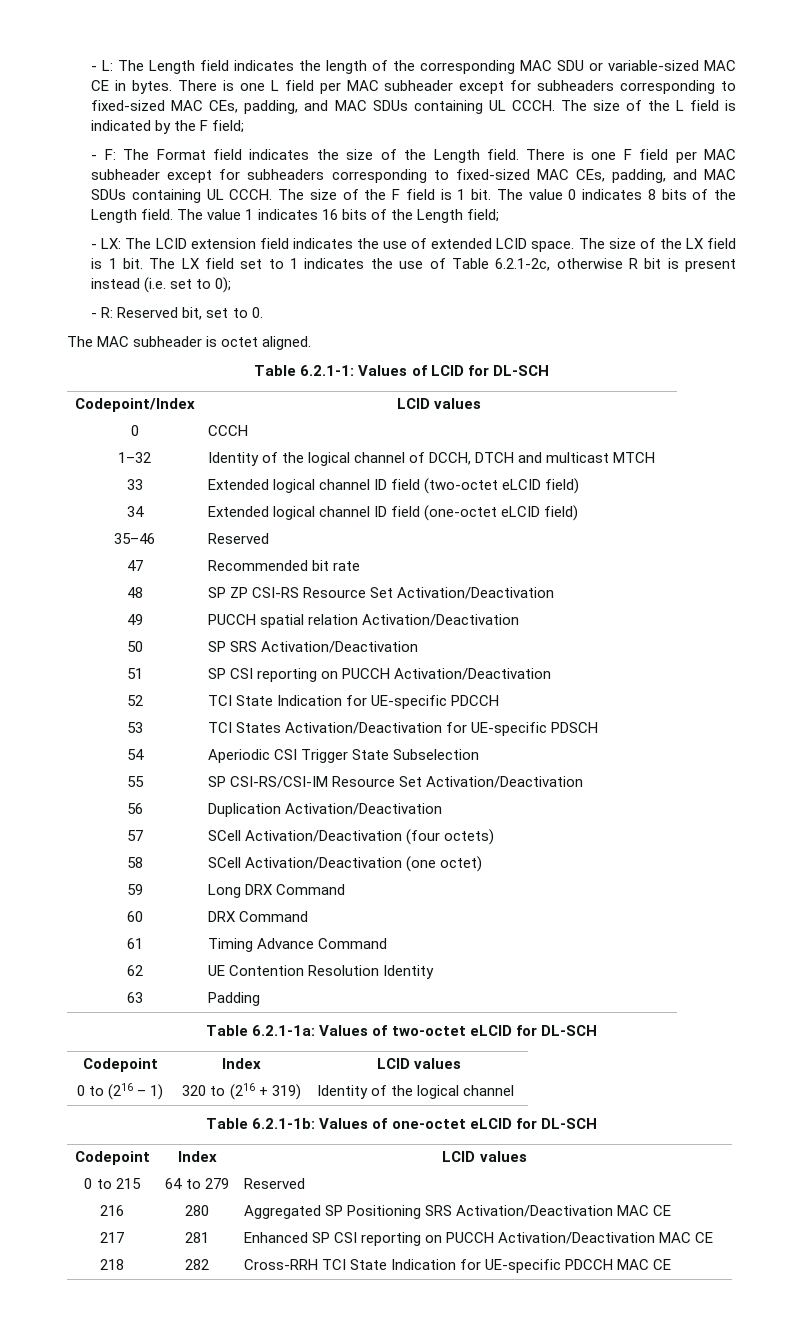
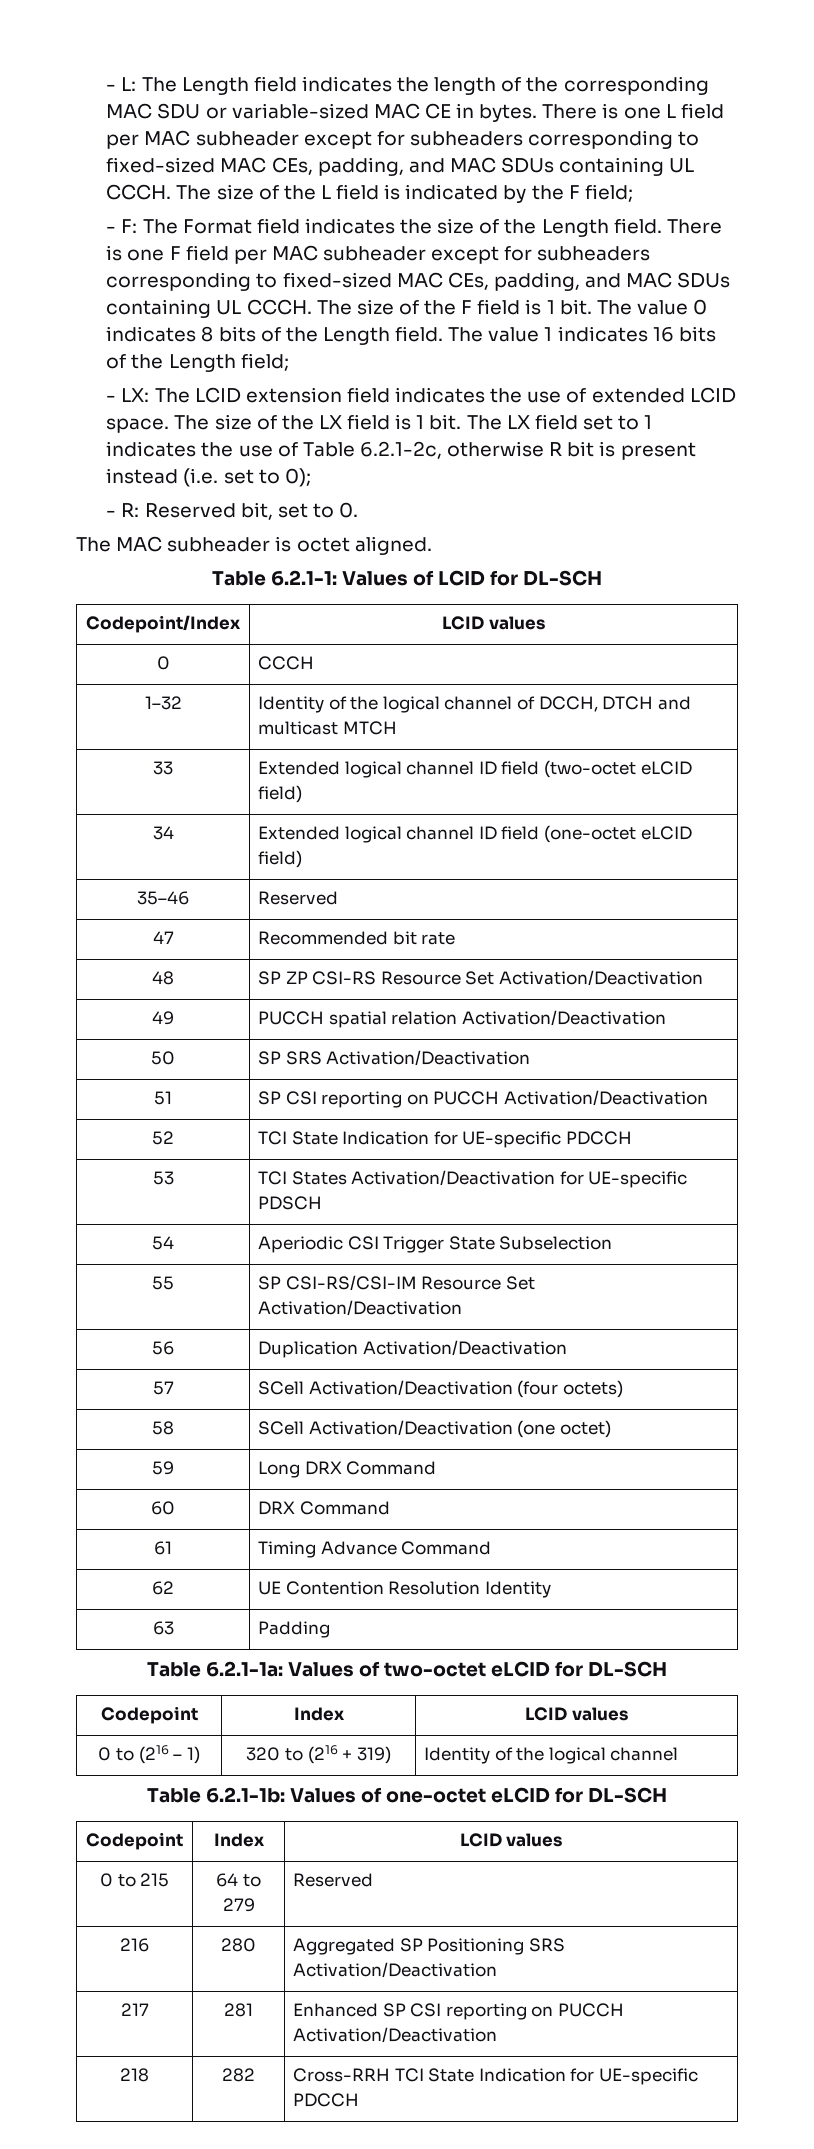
[617,1205,672,1216] MAC CE -> (498, 1970) none
[659,1232,714,1243] MAC CE -> (498, 2035) none
[617,1259,672,1270] MAC CE -> (360, 2100) none

